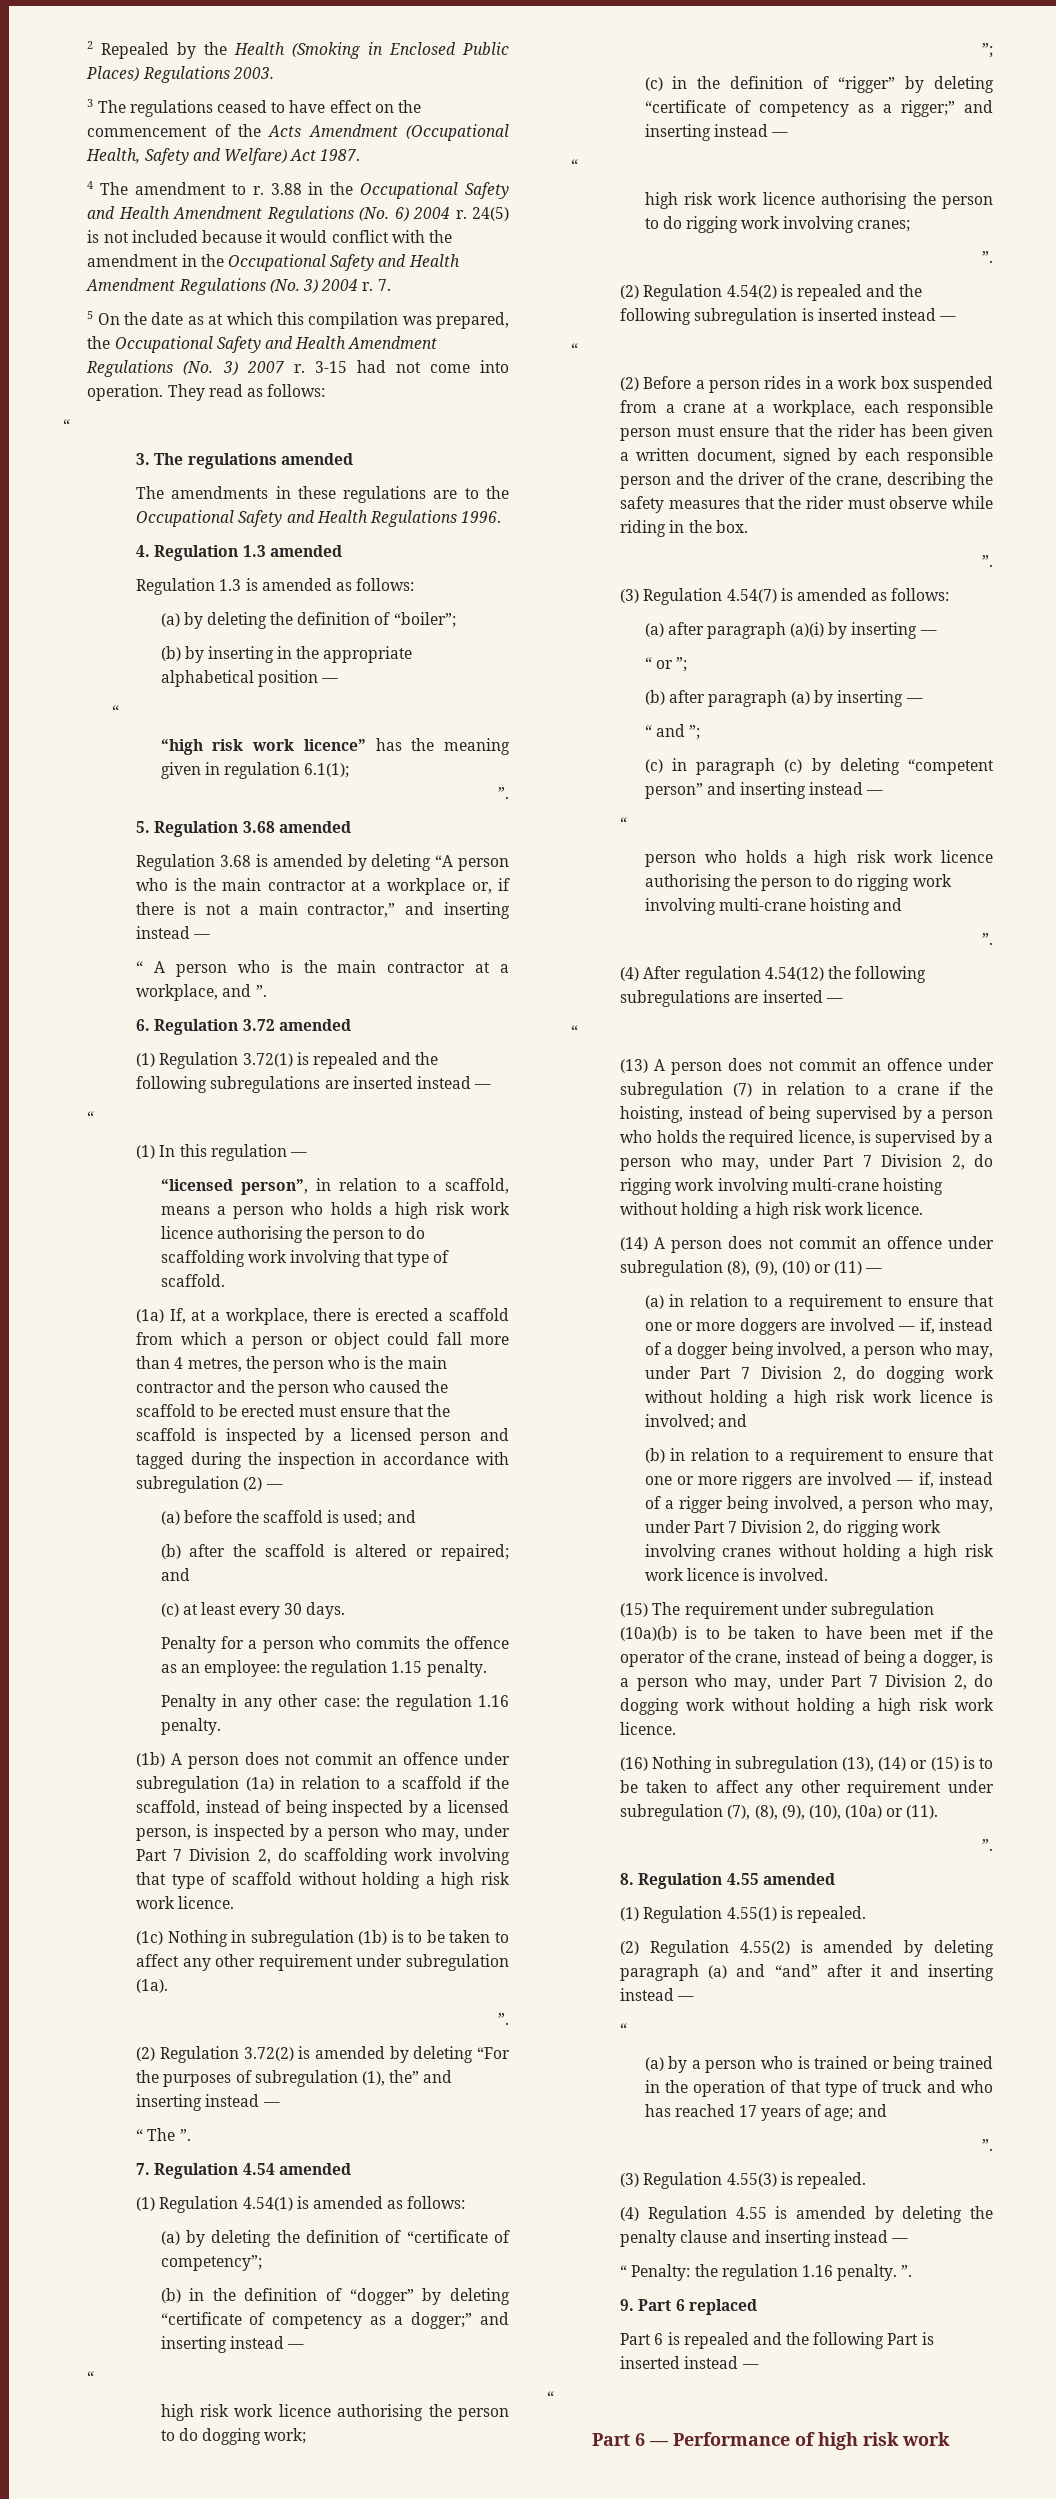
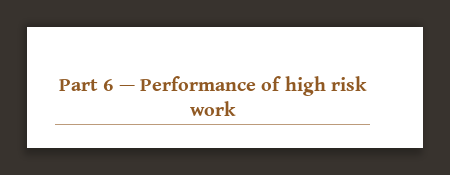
[87,41,509,59] [86,66,274,83] [87,99,421,117] [87,124,509,141] [86,148,361,165] [87,181,510,199] [87,206,509,223] [87,230,452,243] [87,254,460,271] [86,278,391,295] [87,311,509,329] [87,336,438,353] [86,360,510,377] [87,384,326,401] [63,419,70,431] [136,453,353,469] [136,486,509,503] [136,510,502,527] [136,545,342,561] [136,578,415,595] [160,612,456,629] [160,646,413,663] [160,670,338,687] [111,705,119,717] [160,738,510,755] [160,762,350,779] [498,787,509,799] [136,821,351,837] [136,854,509,871] [136,878,510,895] [136,902,510,919] [136,926,211,939] [136,960,509,977] [136,984,267,1001] [136,1019,351,1035] [136,1052,439,1069] [136,1076,492,1093] [87,1111,95,1123] [136,1144,307,1161] [160,1178,509,1195] [160,1202,510,1219] [160,1226,426,1243] [160,1250,450,1267] [160,1274,225,1287] [136,1308,509,1325] [136,1332,509,1349] [136,1356,447,1373] [136,1380,449,1397] [136,1404,451,1417] [136,1428,510,1445] [136,1452,509,1469] [136,1476,283,1493] [160,1510,416,1526] [160,1544,509,1561] [160,1568,190,1581] [160,1602,346,1619] [160,1636,509,1653] [160,1660,487,1677] [160,1694,510,1711] [160,1718,221,1735] [136,1752,511,1769] [136,1776,510,1793] [136,1800,509,1817] [136,1824,510,1841] [136,1848,510,1865] [136,1872,510,1889] [136,1896,235,1909] [136,1930,510,1947] [136,1954,509,1971] [136,1979,169,1993] [498,2013,509,2025] [136,2046,510,2063] [136,2070,453,2087] [136,2094,280,2111] [136,2128,191,2141] [136,2163,351,2179] [136,2196,466,2213] [160,2230,510,2247] [160,2255,262,2271] [160,2288,510,2305] [160,2312,510,2329] [160,2336,304,2353] [87,2371,95,2383] [160,2404,510,2421] [160,2428,307,2445] [982,43,993,58] [644,76,994,93] [644,100,993,117] [644,124,788,141] [571,159,579,171] [644,192,993,209] [644,216,911,233] [982,251,993,263] [620,284,923,301] [620,308,957,325] [571,343,579,355] [620,376,994,393] [620,400,993,417] [620,424,993,441] [620,448,993,465] [620,472,993,489] [620,496,993,513] [620,520,748,537] [982,555,993,567] [620,588,950,605] [644,622,937,639] [644,657,687,672] [644,690,923,707] [644,724,700,740] [644,758,994,775] [644,782,884,799] [620,817,628,829] [644,850,993,867] [644,874,952,891] [644,898,903,915] [982,933,993,945] [620,966,927,983] [620,990,843,1007] [571,1025,579,1037] [620,1058,994,1075] [620,1082,993,1099] [620,1106,993,1123] [620,1130,993,1147] [620,1154,993,1171] [620,1178,943,1195] [620,1202,924,1219] [620,1236,994,1253] [620,1260,883,1277] [644,1294,994,1311] [644,1318,993,1335] [644,1342,993,1359] [644,1366,994,1383] [644,1390,993,1407] [644,1414,747,1430] [644,1448,994,1465] [644,1472,993,1489] [644,1496,993,1513] [644,1520,941,1537] [644,1544,994,1561] [644,1568,829,1581] [620,1602,934,1619] [620,1626,993,1641] [620,1650,993,1667] [620,1674,993,1691] [620,1698,994,1715] [620,1722,677,1735] [620,1756,993,1773] [620,1780,994,1797] [620,1804,939,1821] [982,1839,993,1851] [620,1873,835,1889] [620,1906,866,1923] [620,1940,994,1957] [620,1964,994,1981] [620,1988,695,2001] [620,2023,628,2035] [644,2056,993,2073] [644,2080,993,2097] [644,2104,887,2121] [982,2139,993,2151] [620,2172,866,2189] [620,2206,993,2223] [620,2230,909,2247] [620,2264,913,2281] [620,2299,757,2315] [620,2332,934,2349] [620,2356,759,2369] [547,2391,554,2403] 2 Repealed by the Health (Smoking in Enclosed Public Places) Regulations 2003. // 3 The regulations ceased to have effect on the commencement of the Acts Amendment (Occupational Health, Safety and Welfare) Act 1987. // 4 The amendment to r. 3.88 in the Occupational Safety and Health Amendment Regulations (No. 6) 2004 r. 24(5) is not included because it would conflict with the amendment in the Occupational Safety and Health Amendment Regulations (No. 3) 2004 r. 7. // 5 On the date as at which this compilation was prepared, the Occupational Safety and Health Amendment Regulations (No. 3) 2007 r. 3-15 had not come into operation. They read as follows: // “ // 3. The regulations amended // The amendments in these regulations are to the Occupational Safety and Health Regulations 1996. // 4. Regulation 1.3 amended // Regulation 1.3 is amended as follows: // (a) by deleting the definition of “boiler”; // (b) by inserting in the appropriate alphabetical position — // “ // “high risk work licence” has the meaning given in regulation 6.1(1); // ”. // 5. Regulation 3.68 amended // Regulation 3.68 is amended by deleting “A person who is the main contractor at a workplace or, if there is not a main contractor,” and inserting instead — // “ A person who is the main contractor at a workplace, and ”. // 6. Regulation 3.72 amended // (1) Regulation 3.72(1) is repealed and the following subregulations are inserted instead — // “ // (1) In this regulation — // “licensed person”, in relation to a scaffold, means a person who holds a high risk work licence authorising the person to do scaffolding work involving that type of scaffold. // (1a) If, at a workplace, there is erected a scaffold from which a person or object could fall more than 4 metres, the person who is the main contractor and the person who caused the scaffold to be erected must ensure that the scaffold is inspected by a licensed person and tagged during the inspection in accordance with subregulation (2) — // (a) before the scaffold is used; and // (b) after the scaffold is altered or repaired; and // (c) at least every 30 days. // Penalty for a person who commits the offence as an employee: the regulation 1.15 penalty. // Penalty in any other case: the regulation 1.16 penalty. // (1b) A person does not commit an offence under subregulation (1a) in relation to a scaffold if the scaffold, instead of being inspected by a licensed person, is inspected by a person who may, under Part 7 Division 2, do scaffolding work involving that type of scaffold without holding a high risk work licence. // (1c) Nothing in subregulation (1b) is to be taken to affect any other requirement under subregulation (1a). // ”. // (2) Regulation 3.72(2) is amended by deleting “For the purposes of subregulation (1), the” and inserting instead — // “ The ”. // 7. Regulation 4.54 amended // (1) Regulation 4.54(1) is amended as follows: // (a) by deleting the definition of “certificate of competency”; // (b) in the definition of “dogger” by deleting “certificate of competency as a dogger;” and inserting instead — // “ // high risk work licence authorising the person to do dogging work; // ”; // (c) in the definition of “rigger” by deleting “certificate of competency as a rigger;” and inserting instead — // “ // high risk work licence authorising the person to do rigging work involving cranes; // ”. // (2) Regulation 4.54(2) is repealed and the following subregulation is inserted instead — // “ // (2) Before a person rides in a work box suspended from a crane at a workplace, each responsible person must ensure that the rider has been given a written document, signed by each responsible person and the driver of the crane, describing the safety measures that the rider must observe while riding in the box. // ”. // (3) Regulation 4.54(7) is amended as follows: // (a) after paragraph (a)(i) by inserting — // “ or ”; // (b) after paragraph (a) by inserting — // “ and ”; // (c) in paragraph (c) by deleting “competent person” and inserting instead — // “ // person who holds a high risk work licence authorising the person to do rigging work involving multi-crane hoisting and // ”. // (4) After regulation 4.54(12) the following subregulations are inserted — // “ // (13) A person does not commit an offence under subregulation (7) in relation to a crane if the hoisting, instead of being supervised by a person who holds the required licence, is supervised by a person who may, under Part 7 Division 2, do rigging work involving multi-crane hoisting without holding a high risk work licence. // (14) A person does not commit an offence under subregulation (8), (9), (10) or (11) — // (a) in relation to a requirement to ensure that one or more doggers are involved — if, instead of a dogger being involved, a person who may, under Part 7 Division 2, do dogging work without holding a high risk work licence is involved; and // (b) in relation to a requirement to ensure that one or more riggers are involved — if, instead of a rigger being involved, a person who may, under Part 7 Division 2, do rigging work involving cranes without holding a high risk work licence is involved. // (15) The requirement under subregulation (10a)(b) is to be taken to have been met if the operator of the crane, instead of being a dogger, is a person who may, under Part 7 Division 2, do dogging work without holding a high risk work licence. // (16) Nothing in subregulation (13), (14) or (15) is to be taken to affect any other requirement under subregulation (7), (8), (9), (10), (10a) or (11). // ”. // 8. Regulation 4.55 amended // (1) Regulation 4.55(1) is repealed. // (2) Regulation 4.55(2) is amended by deleting paragraph (a) and “and” after it and inserting instead — // “ // (a) by a person who is trained or being trained in the operation of that type of truck and who has reached 17 years of age; and // ”. // (3) Regulation 4.55(3) is repealed. // (4) Regulation 4.55 is amended by deleting the penalty clause and inserting instead — // “ Penalty: the regulation 1.16 penalty. ”. // 9. Part 6 replaced // Part 6 is repealed and the following Part is inserted instead — // “ // -> (58, 85) none

